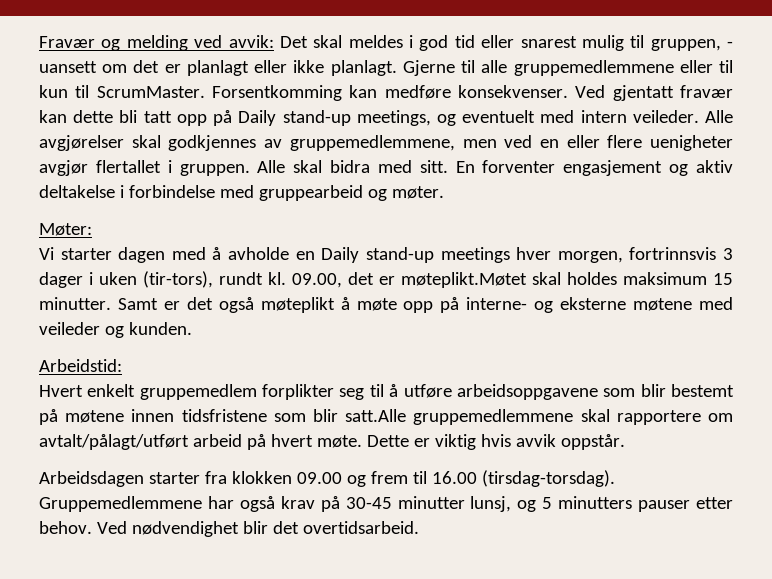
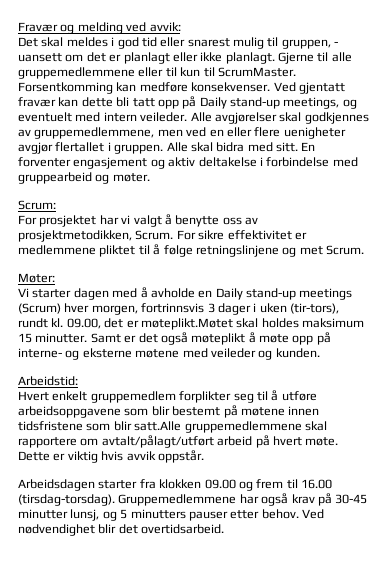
(274, 41) none -> (181, 27) //
(444, 192) none -> [18,200,56,210] [18,214,258,227] [18,230,307,242] [18,244,364,257] // Scrum: // For prosjektet har vi valgt å benytte oss av prosjektmetodikken, Scrum. For sikre effektivitet er medlemmene pliktet til å følge retningslinjene og met Scrum.
(510, 255) none -> [18,303,61,314] (Scrum)

